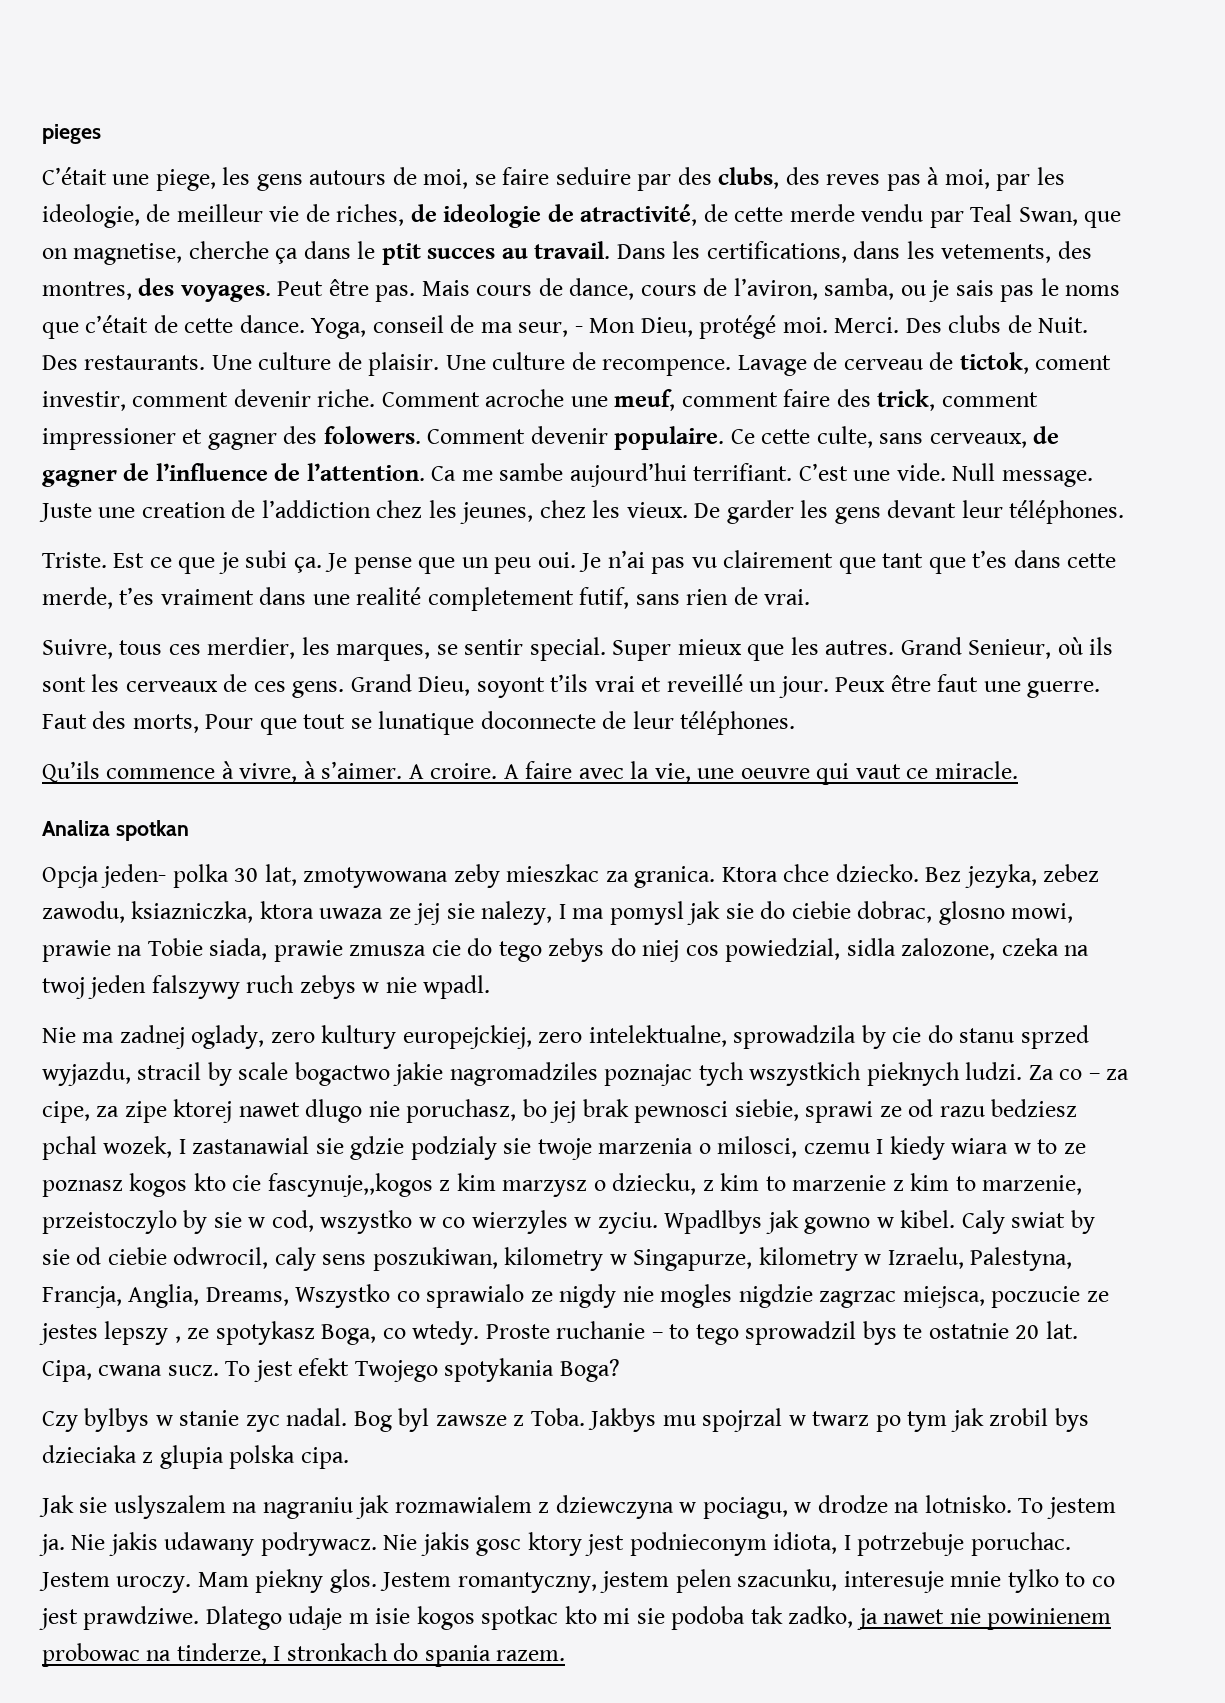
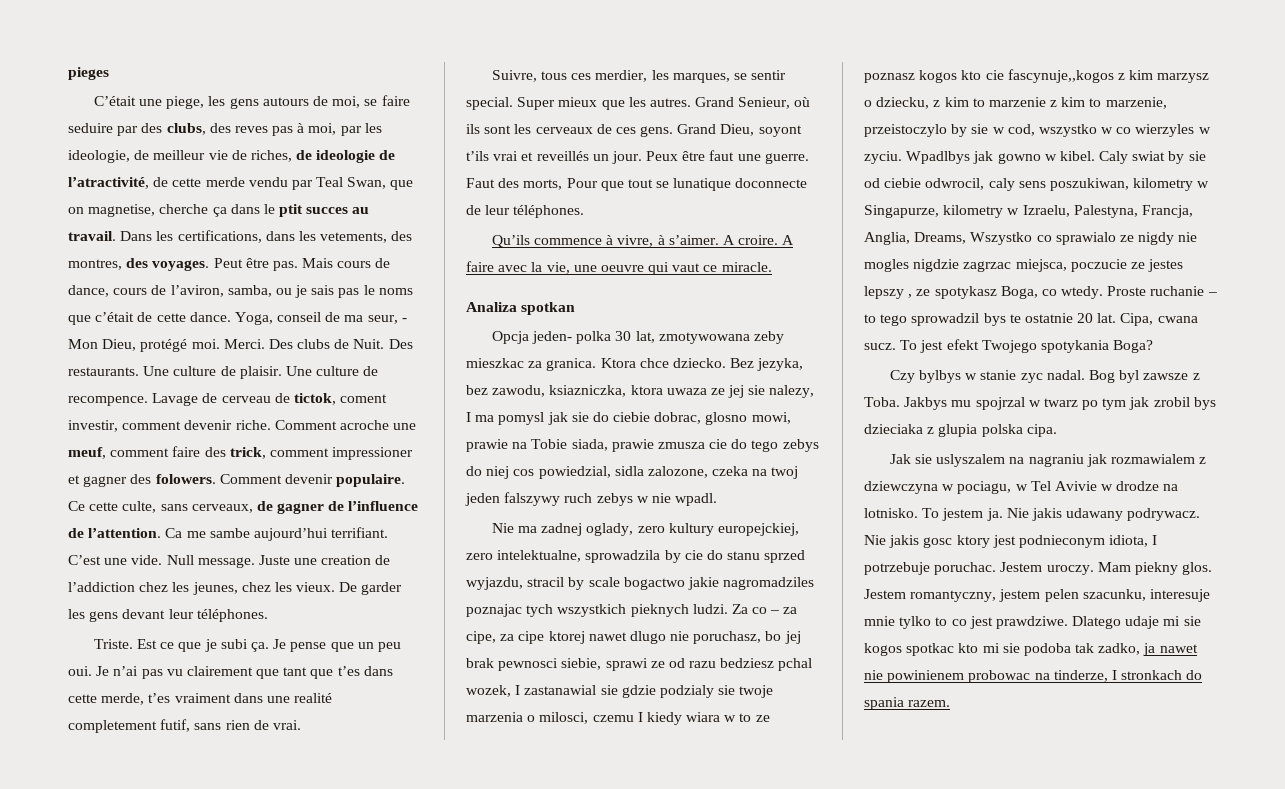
[580,204,698,226] atractivité, -> [68,177,149,189] l’atractivité,
[666,674,743,692] reveillé -> [536,151,589,161] reveillés
[1043,864,1100,882] zebez -> [466,385,488,395] bez
[124,1101,167,1123] zipe -> [518,631,545,644] cipe
(812, 1507) none -> [1030,481,1114,491] Tel Avivie w
[348,1608,411,1624] m isie -> [1163,616,1201,626] mi sie

